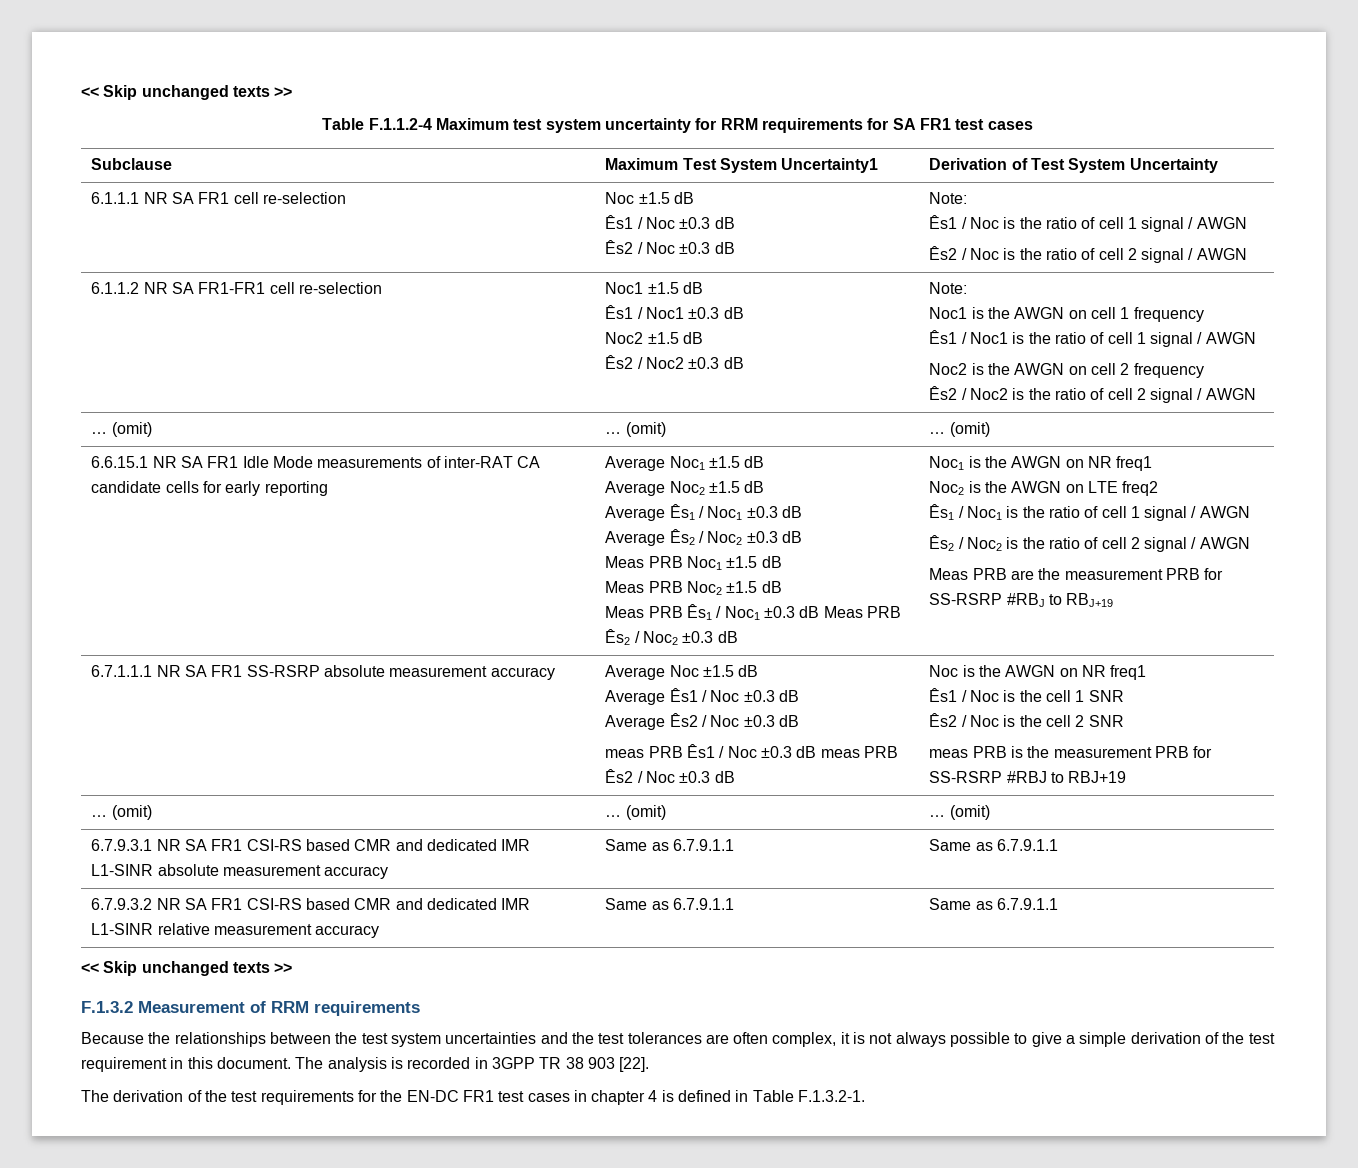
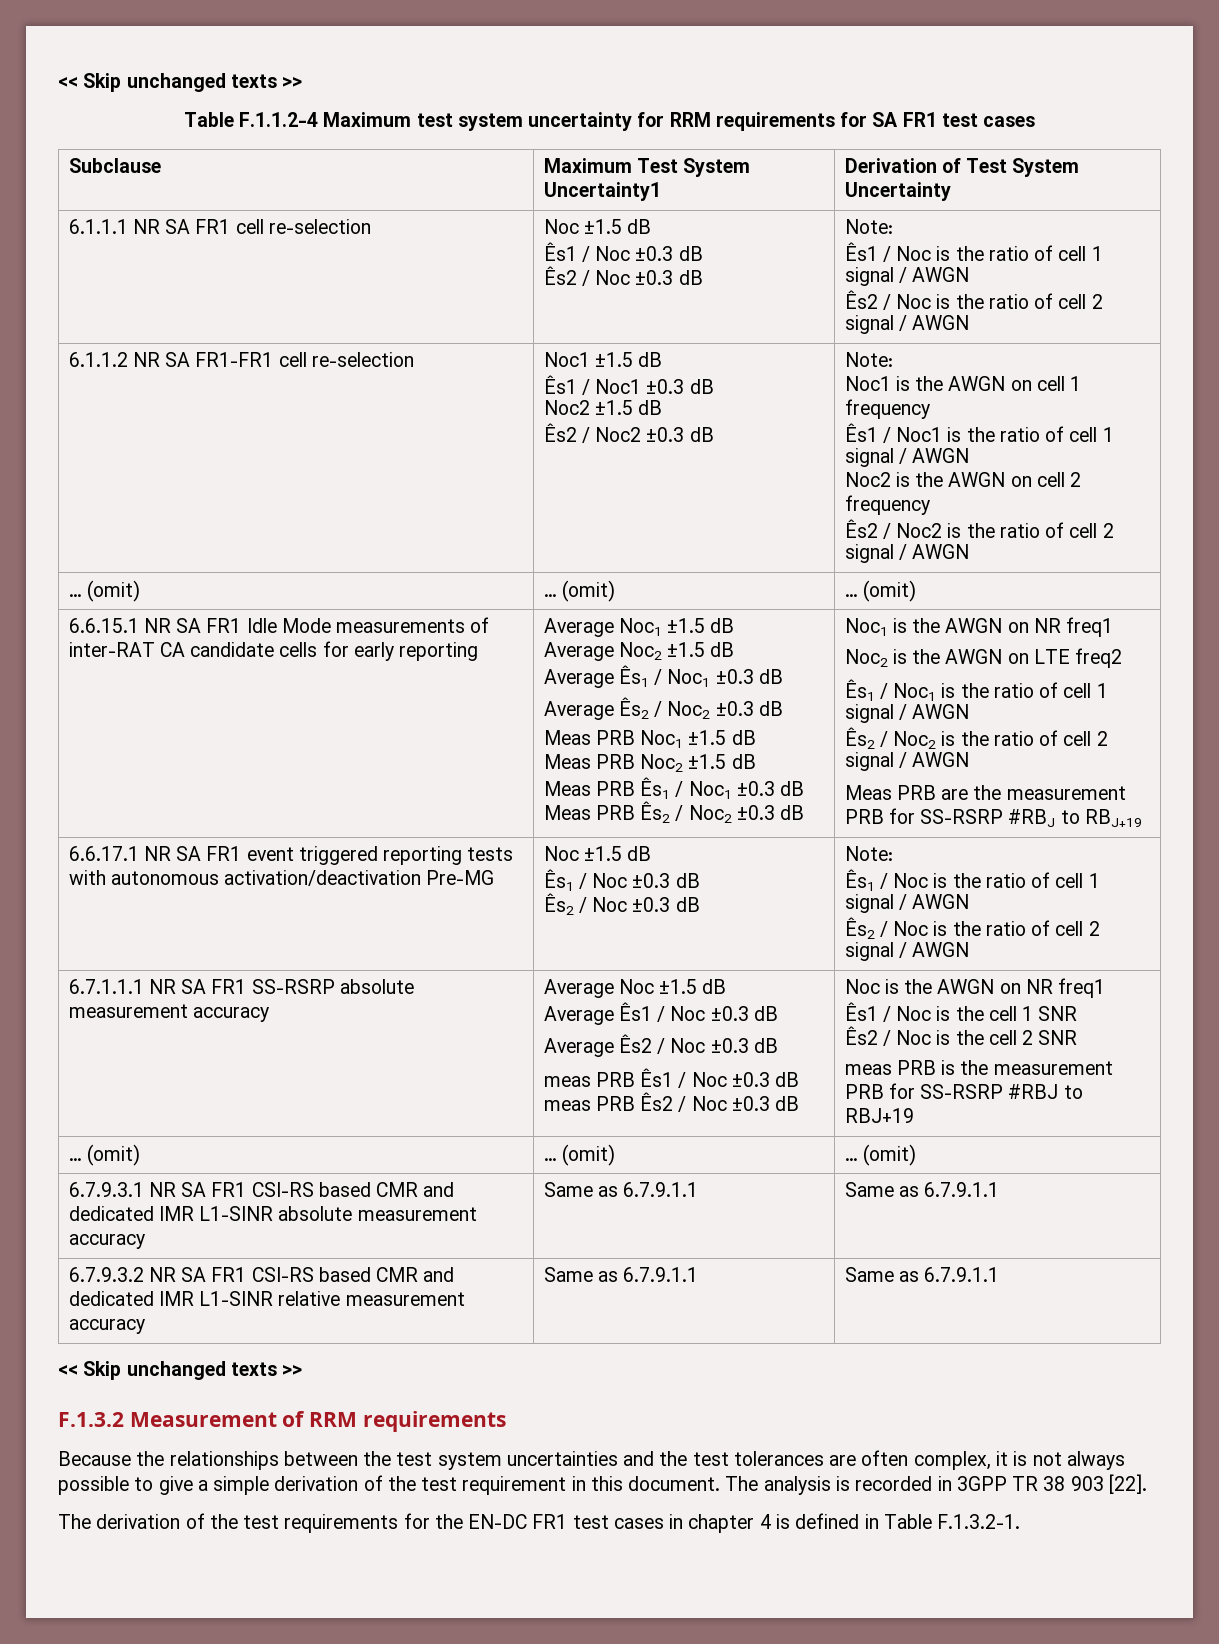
(1114, 600) none -> [68,846,514,865] [68,870,495,886] [543,846,652,861] [543,869,700,891] [543,893,700,915] [844,846,893,861] [844,869,1100,891] [844,894,970,913] [844,917,1100,939] [844,942,970,961] // 6.6.17.1 NR SA FR1 event triggered reporting tests with autonomous activation/deactivation Pre-MG | Noc ±1.5 dB // Ês1 / Noc ±0.3 dB // Ês2 / Noc ±0.3 dB | Note: // Ês1 / Noc is the ratio of cell 1 signal / AWGN // Ês2 / Noc is the ratio of cell 2 signal / AWGN

